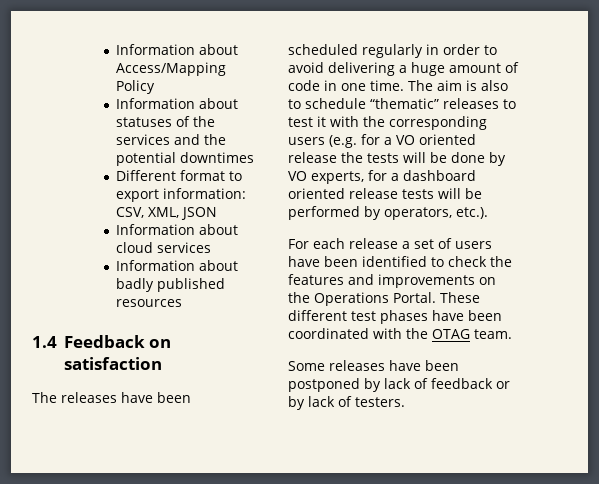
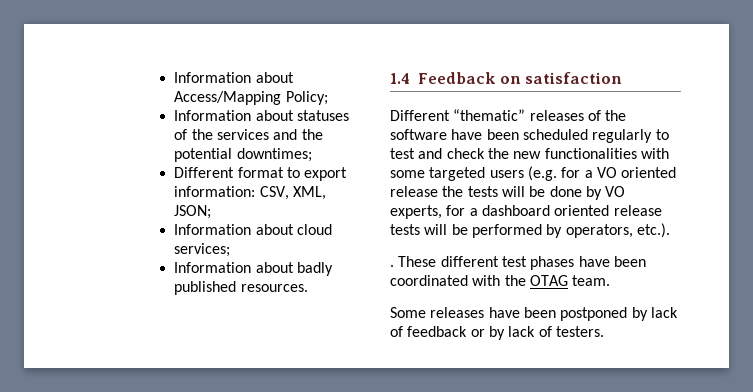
[116,80,156,94] Policy -> [285,91,328,105] Policy;
[180,152,255,163] downtimes -> [236,148,312,162] downtimes;
[181,207,218,220] JSON -> [174,205,212,219] JSON;
[157,242,212,253] services -> [174,243,231,257] services;
[116,299,183,307] resources -> [240,284,308,292] resources.
[32,392,191,403] [288,44,497,58] [288,62,519,76] [288,80,508,91] [288,98,516,109] [288,116,487,130] The releases have been scheduled regularly in order to avoid delivering a huge amount of code in one time. The aim is also to schedule “thematic” releases to test it with the corresponding -> [390,109,627,121] [390,129,669,143] [390,148,669,159] [390,167,486,181] Different “thematic” releases of the software have been scheduled regularly to test and check the new functionalities with some targeted
[288,238,492,249] [288,256,512,267] [288,274,496,288] [288,292,436,306] For each release a set of users have been identified to check the features and improvements on the Operations Portal. -> [390,265,394,267] .

